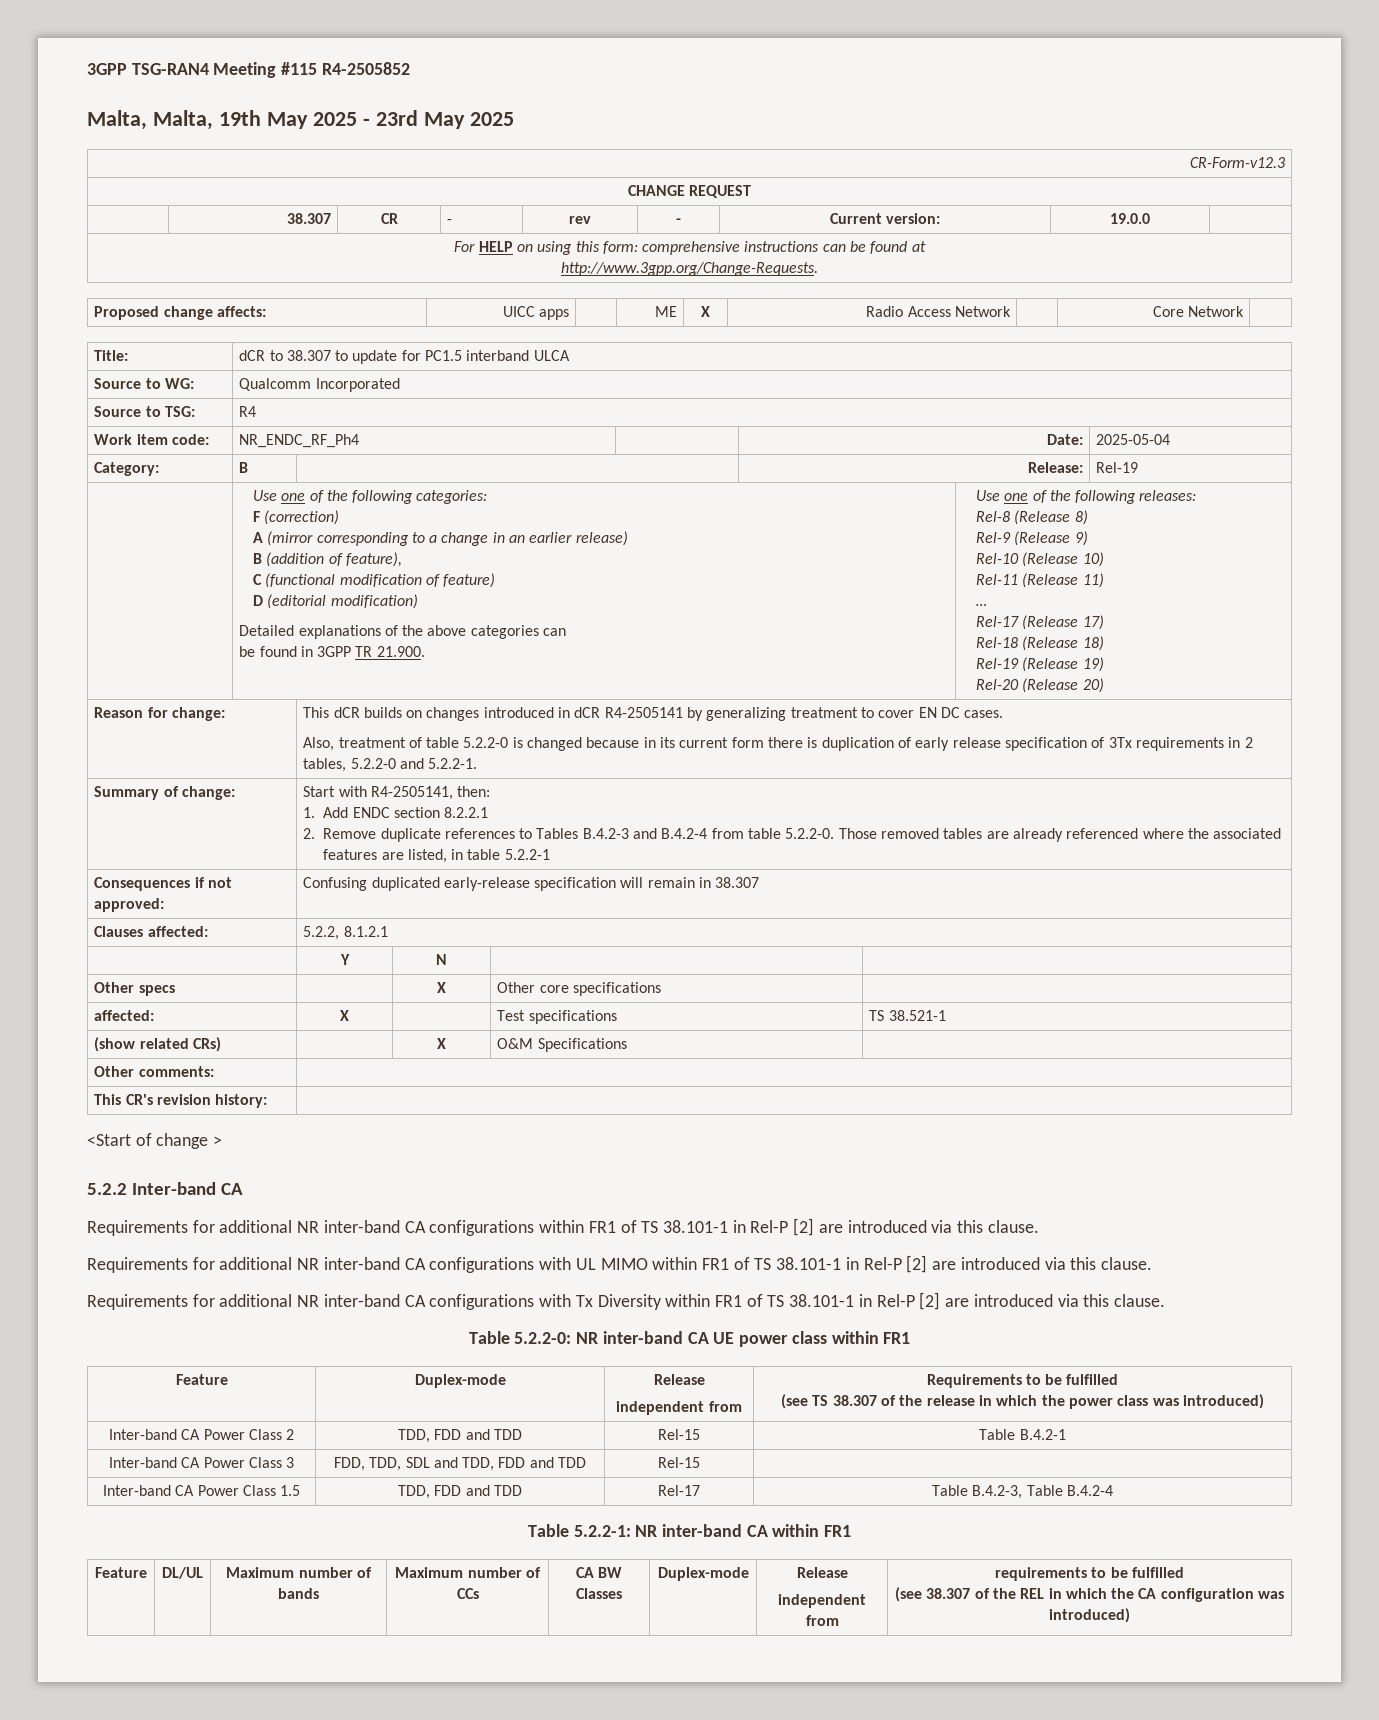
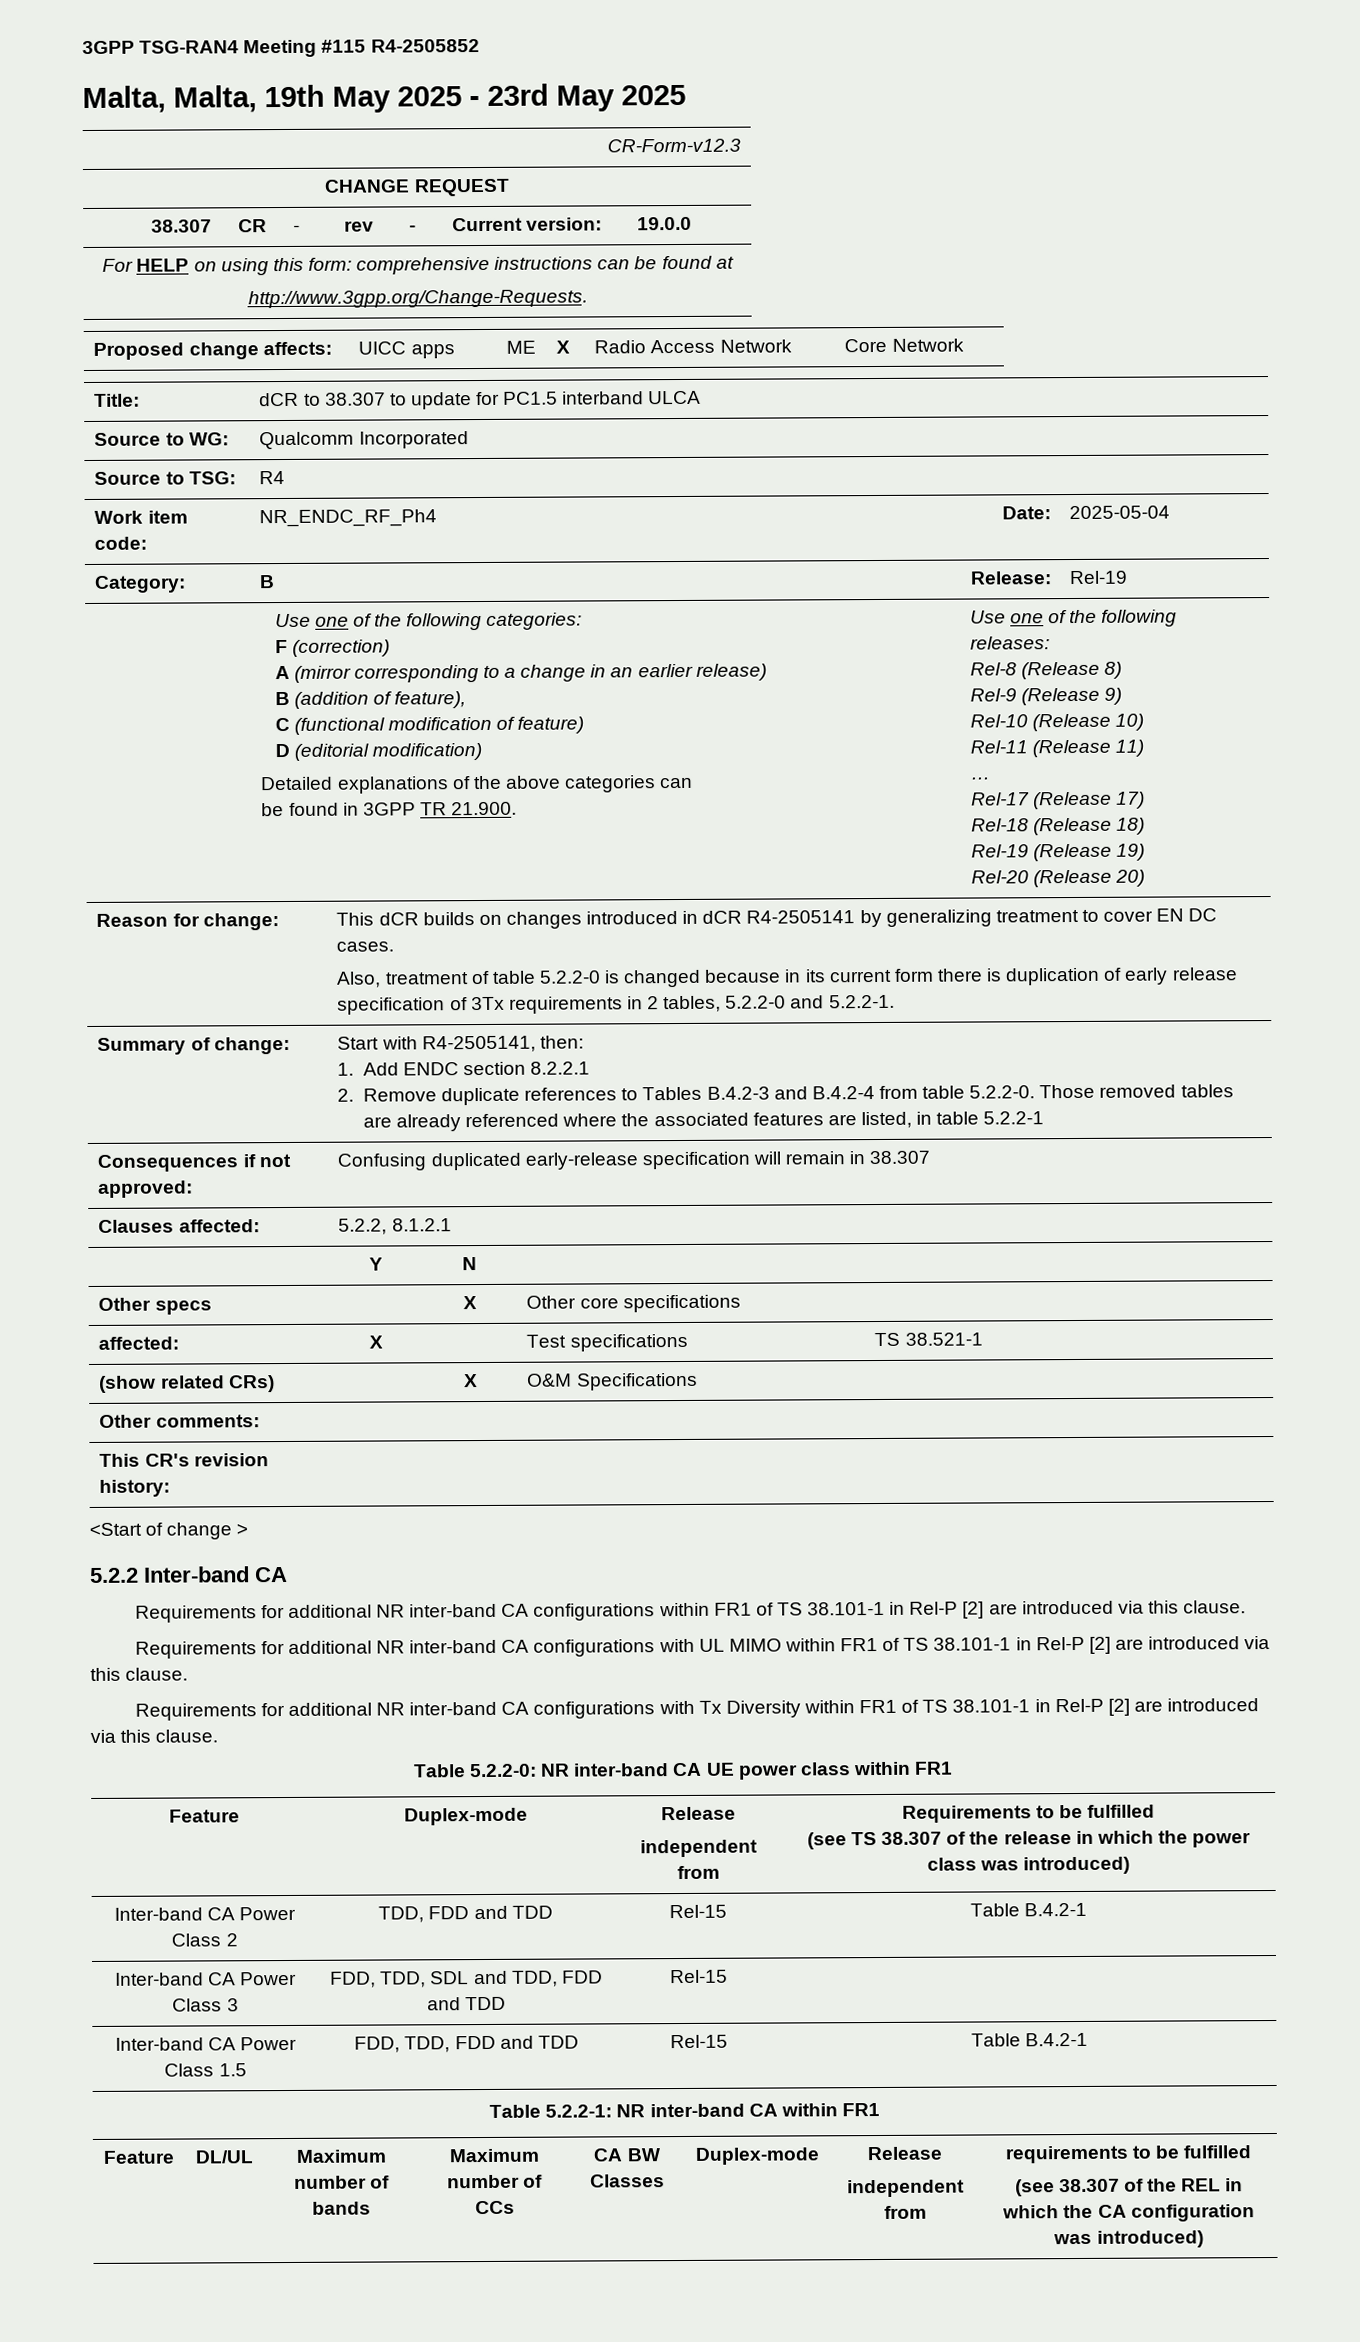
[398,1485,522,1499] [658,1485,700,1496] [932,1485,1113,1499] TDD, FDD and TDD | Rel-17 | Table B.4.2-3, Table B.4.2-4 -> [354,2035,579,2053] [670,2034,728,2049] [970,2032,1089,2047] FDD, TDD, FDD and TDD | Rel-15 | Table B.4.2-1

